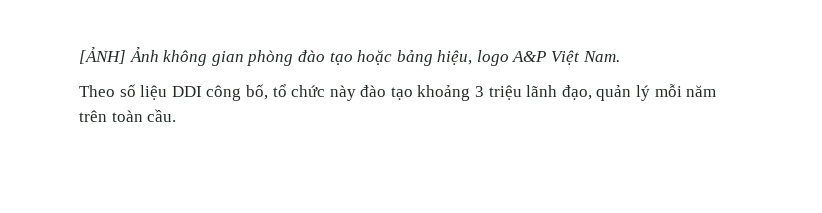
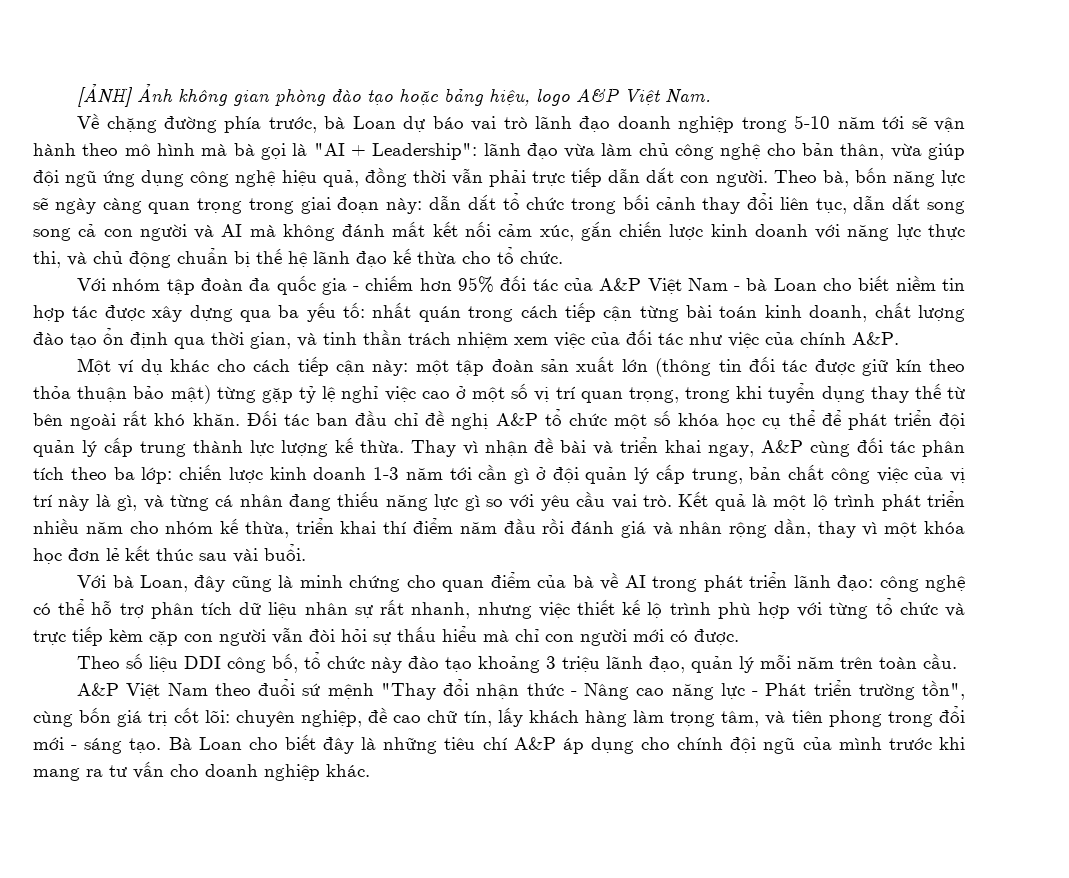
(620, 56) none -> [77,113,966,133] [33,143,966,160] [33,167,966,187] [33,193,965,214] [33,221,965,241] [33,247,563,268] [77,275,966,295] [33,302,966,322] [33,328,899,349] [77,356,965,377] [33,383,965,404] [33,409,965,430] [33,437,966,457] [33,464,965,484] [33,491,965,511] [33,518,965,538] [33,544,306,564] [77,572,965,592] [33,598,966,619] [33,626,739,646] // Về chặng đường phía trước, bà Loan dự báo vai trò lãnh đạo doanh nghiệp trong 5-10 năm tới sẽ vận hành theo mô hình mà bà gọi là "AI + Leadership": lãnh đạo vừa làm chủ công nghệ cho bản thân, vừa giúp đội ngũ ứng dụng công nghệ hiệu quả, đồng thời vẫn phải trực tiếp dẫn dắt con người. Theo bà, bốn năng lực sẽ ngày càng quan trọng trong giai đoạn này: dẫn dắt tổ chức trong bối cảnh thay đổi liên tục, dẫn dắt song song cả con người và AI mà không đánh mất kết nối cảm xúc, gắn chiến lược kinh doanh với năng lực thực thi, và chủ động chuẩn bị thế hệ lãnh đạo kế thừa cho tổ chức. // Với nhóm tập đoàn đa quốc gia - chiếm hơn 95% đối tác của A&P Việt Nam - bà Loan cho biết niềm tin hợp tác được xây dựng qua ba yếu tố: nhất quán trong cách tiếp cận từng bài toán kinh doanh, chất lượng đào tạo ổn định qua thời gian, và tinh thần trách nhiệm xem việc của đối tác như việc của chính A&P. // Một ví dụ khác cho cách tiếp cận này: một tập đoàn sản xuất lớn (thông tin đối tác được giữ kín theo thỏa thuận bảo mật) từng gặp tỷ lệ nghỉ việc cao ở một số vị trí quan trọng, trong khi tuyển dụng thay thế từ bên ngoài rất khó khăn. Đối tác ban đầu chỉ đề nghị A&P tổ chức một số khóa học cụ thể để phát triển đội quản lý cấp trung thành lực lượng kế thừa. Thay vì nhận đề bài và triển khai ngay, A&P cùng đối tác phân tích theo ba lớp: chiến lược kinh doanh 1-3 năm tới cần gì ở đội quản lý cấp trung, bản chất công việc của vị trí này là gì, và từng cá nhân đang thiếu năng lực gì so với yêu cầu vai trò. Kết quả là một lộ trình phát triển nhiều năm cho nhóm kế thừa, triển khai thí điểm năm đầu rồi đánh giá và nhân rộng dần, thay vì một khóa học đơn lẻ kết thúc sau vài buổi. // Với bà Loan, đây cũng là minh chứng cho quan điểm của bà về AI trong phát triển lãnh đạo: công nghệ có thể hỗ trợ phân tích dữ liệu nhân sự rất nhanh, nhưng việc thiết kế lộ trình phù hợp với từng tổ chức và trực tiếp kèm cặp con người vẫn đòi hỏi sự thấu hiểu mà chỉ con người mới có được.
(177, 115) none -> [77,679,965,700] [33,706,965,727] [33,734,966,754] [33,761,370,781] // A&P Việt Nam theo đuổi sứ mệnh "Thay đổi nhận thức - Nâng cao năng lực - Phát triển trường tồn", cùng bốn giá trị cốt lõi: chuyên nghiệp, đề cao chữ tín, lấy khách hàng làm trọng tâm, và tiên phong trong đổi mới - sáng tạo. Bà Loan cho biết đây là những tiêu chí A&P áp dụng cho chính đội ngũ của mình trước khi mang ra tư vấn cho doanh nghiệp khác.

